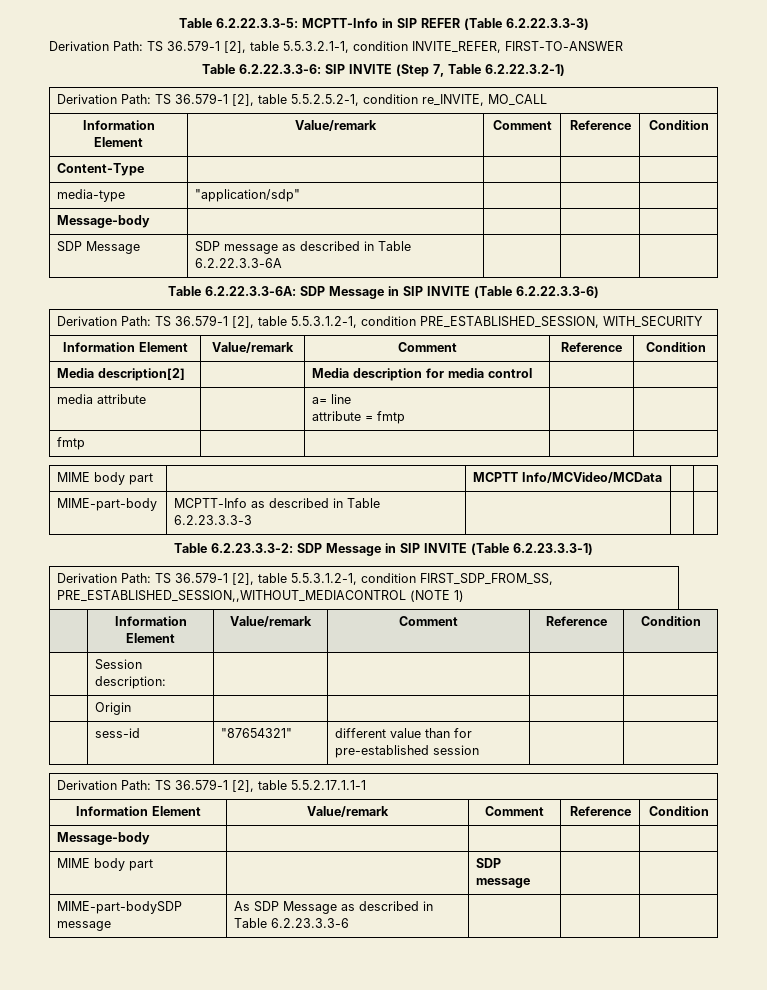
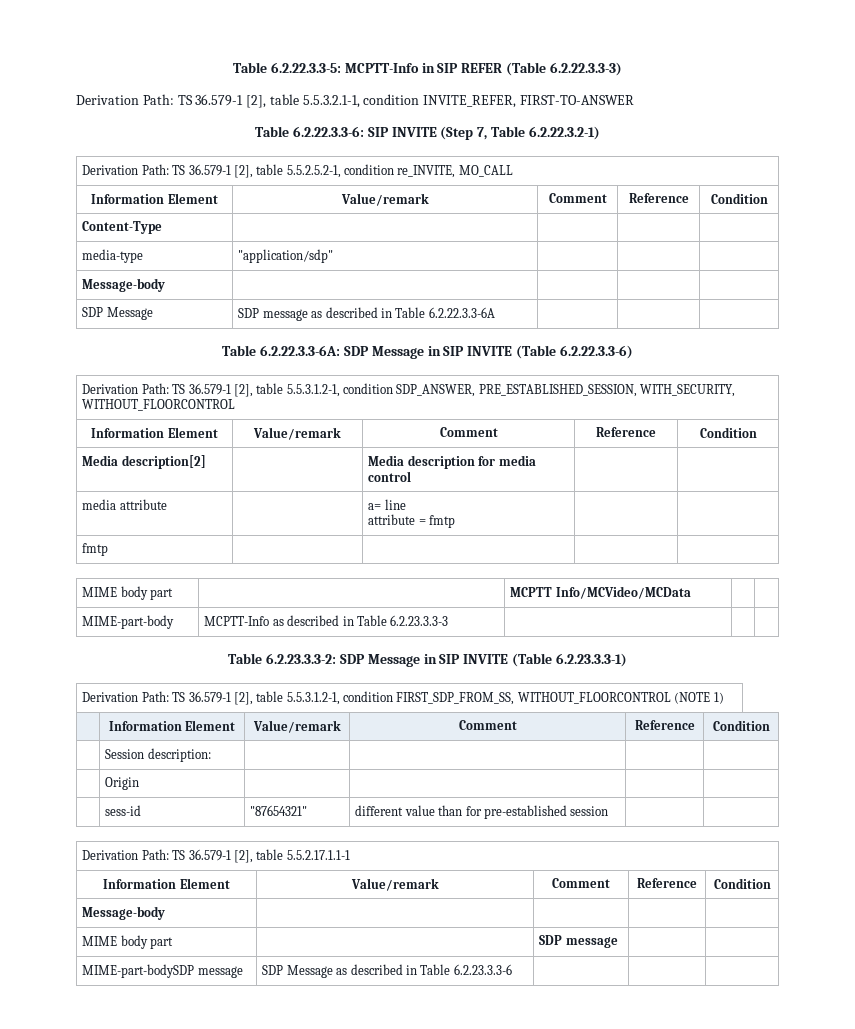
[420,316,704,328] PRE_ESTABLISHED_SESSION, WITH_SECURITY -> [396,384,736,397] [82,399,236,411] SDP_ANSWER, PRE_ESTABLISHED_SESSION, WITH_SECURITY, WITHOUT_FLOORCONTROL
[57,590,407,602] PRE_ESTABLISHED_SESSION,,WITHOUT_MEDIACONTROL -> [517,692,671,704] WITHOUT_FLOORCONTROL
[234,901,251,911] As -> (243, 972) none

